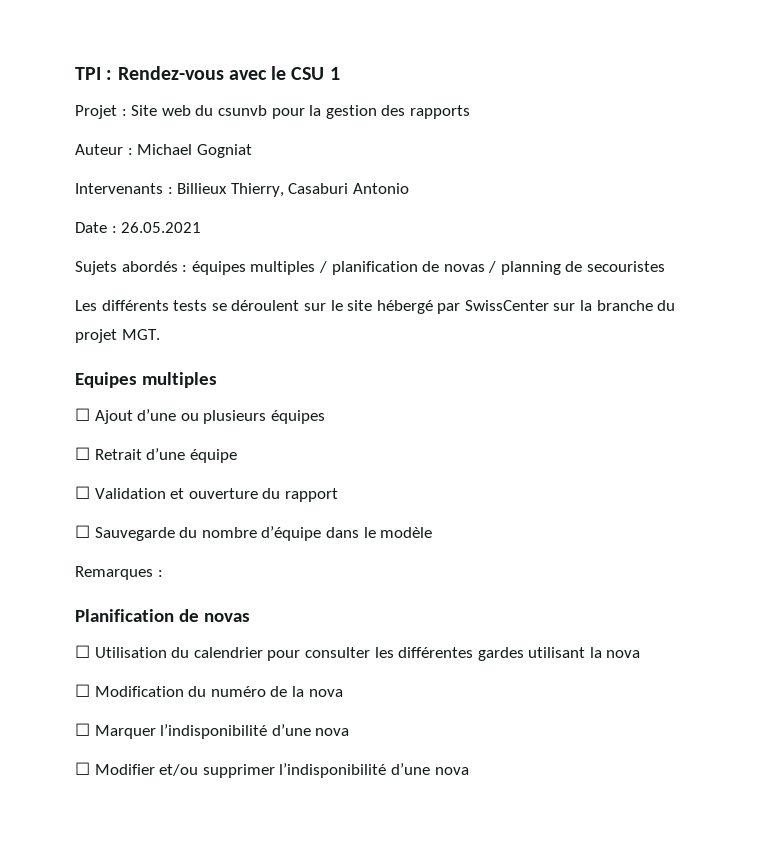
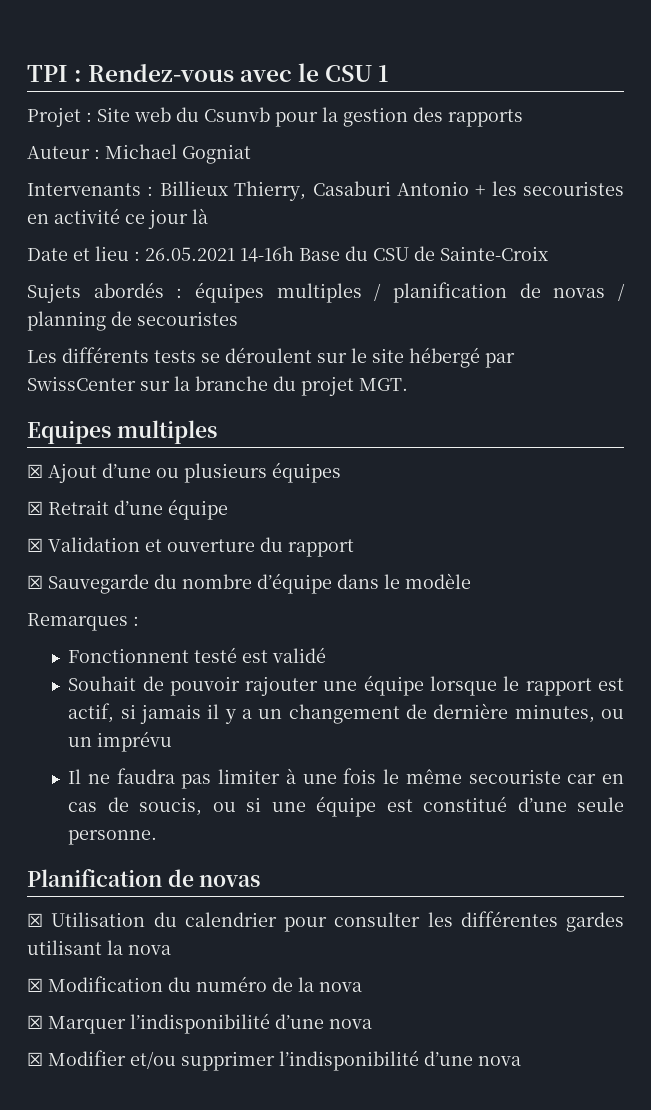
[217,105,267,116] csunvb -> [204,107,270,122] Csunvb
(409, 188) none -> [475,181,624,196] [27,208,208,229] + les secouristes en activité ce jour là
(107, 227) none -> [73,246,129,261] et lieu
(202, 227) none -> [240,246,548,262] 14-16h Base du CSU de Sainte-Croix
[75,408,90,421] ☐ -> [27,464,43,478] ☒
[75,447,90,460] ☐ -> [27,501,43,515] ☒
[75,486,90,499] ☐ -> [27,538,43,552] ☒
[75,525,90,538] ☐ -> [27,575,43,589] ☒
(163, 573) none -> [68,647,327,663] [68,675,624,696] [68,703,624,724] [68,731,173,752] [68,768,624,789] [68,796,624,817] [68,830,158,845] // Fonctionnent testé est validé // Souhait de pouvoir rajouter une équipe lorsque le rapport est actif, si jamais il y a un changement de dernière minutes, ou un imprévu // Il ne faudra pas limiter à une fois le même secouriste car en cas de soucis, ou si une équipe est constitué d’une seule personne.
[75,645,90,658] ☐ -> [27,913,43,927] ☒
[75,684,90,697] ☐ -> [27,978,43,992] ☒
[75,723,90,736] ☐ -> [27,1015,43,1029] ☒
[75,762,90,775] ☐ -> [27,1052,43,1066] ☒

